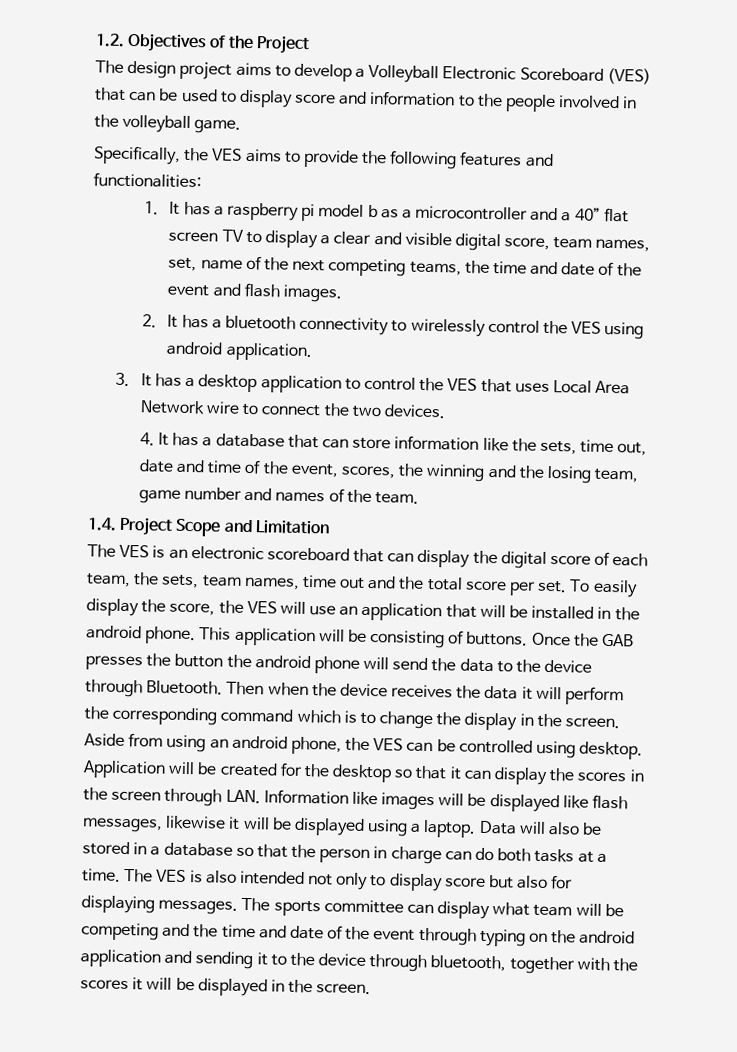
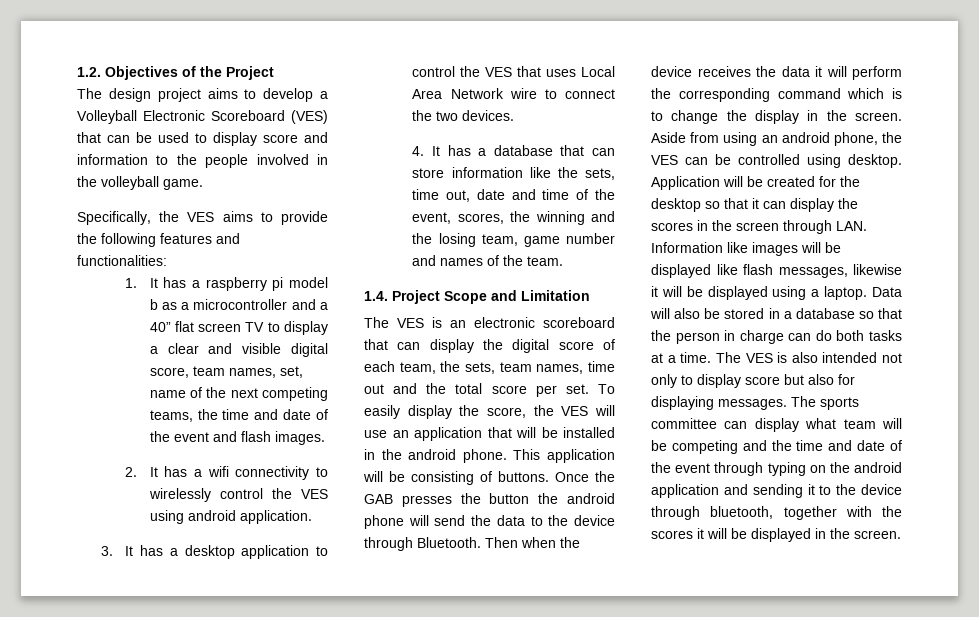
[224,315,296,330] bluetooth -> [207,466,229,477] wifi

